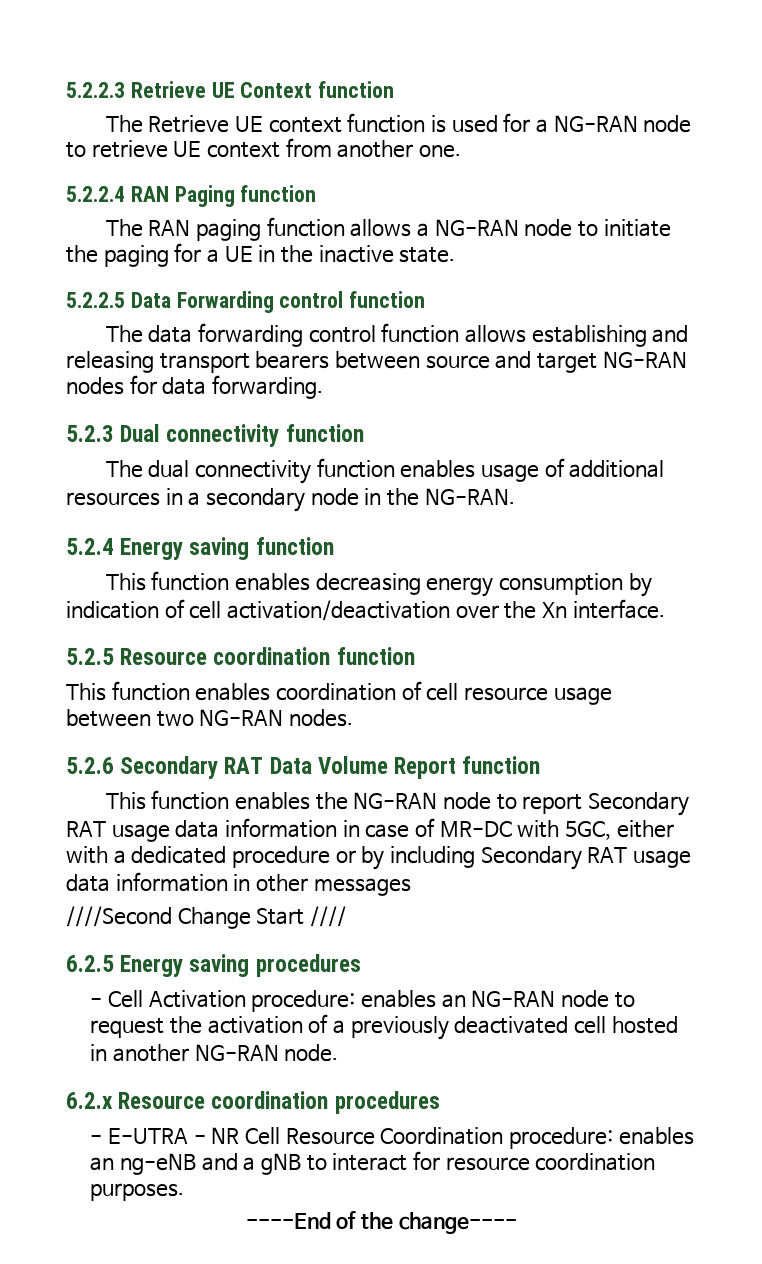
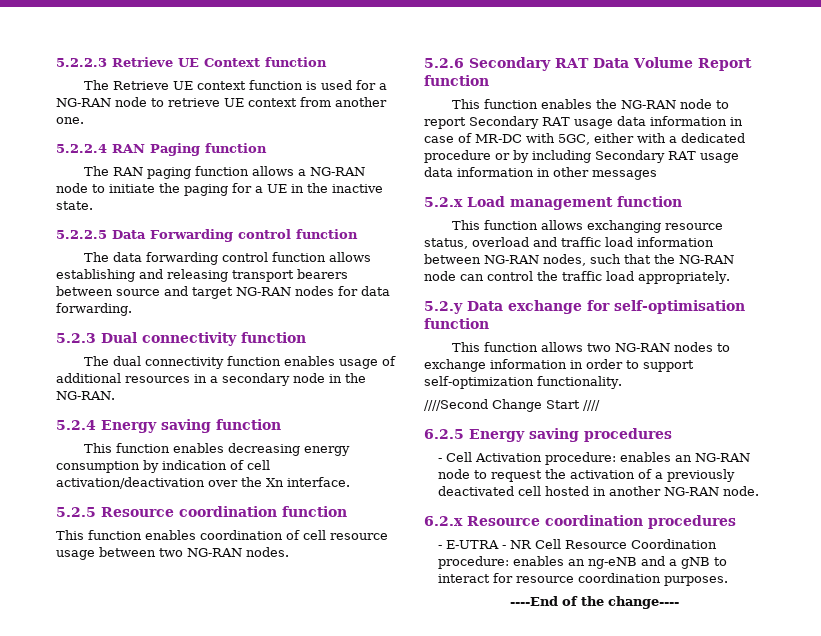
(411, 887) none -> [424,196,682,210] [452,220,724,233] [424,237,714,249] [424,254,734,266] [424,271,730,284] [424,300,745,314] [424,318,489,329] [452,342,731,352] [424,359,694,372] [424,376,622,389] // 5.2.x Load management function // This function allows exchanging resource status, overload and traffic load information between NG-RAN nodes, such that the NG-RAN node can control the traffic load appropriately. // 5.2.y Data exchange for self-optimisation function // This function allows two NG-RAN nodes to exchange information in order to support self-optimization functionality.

